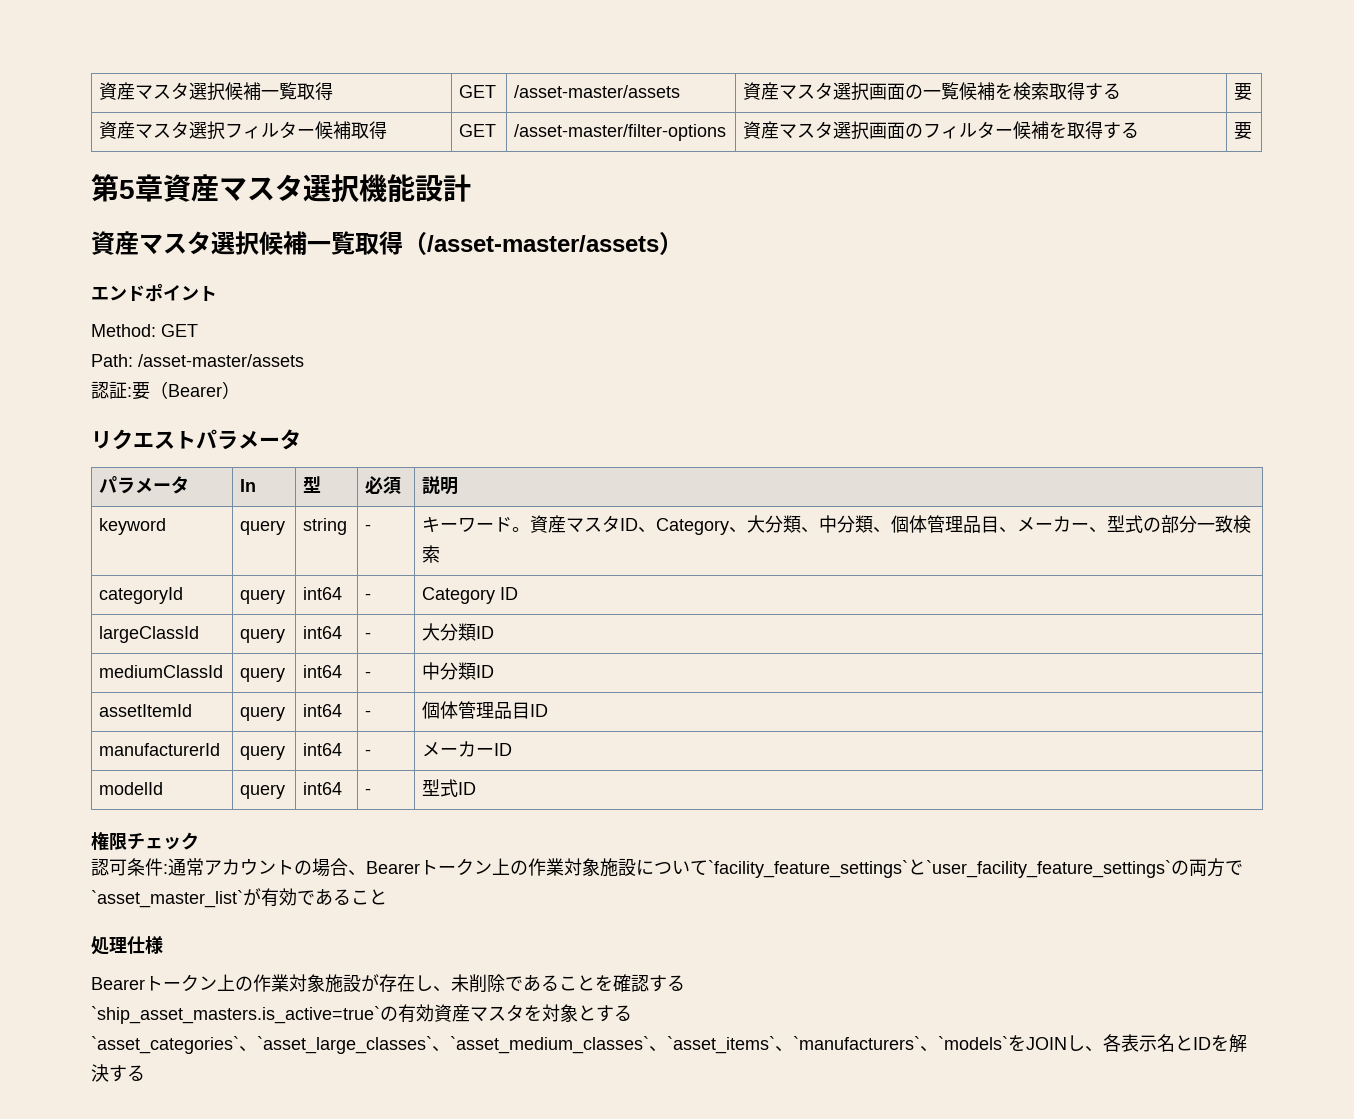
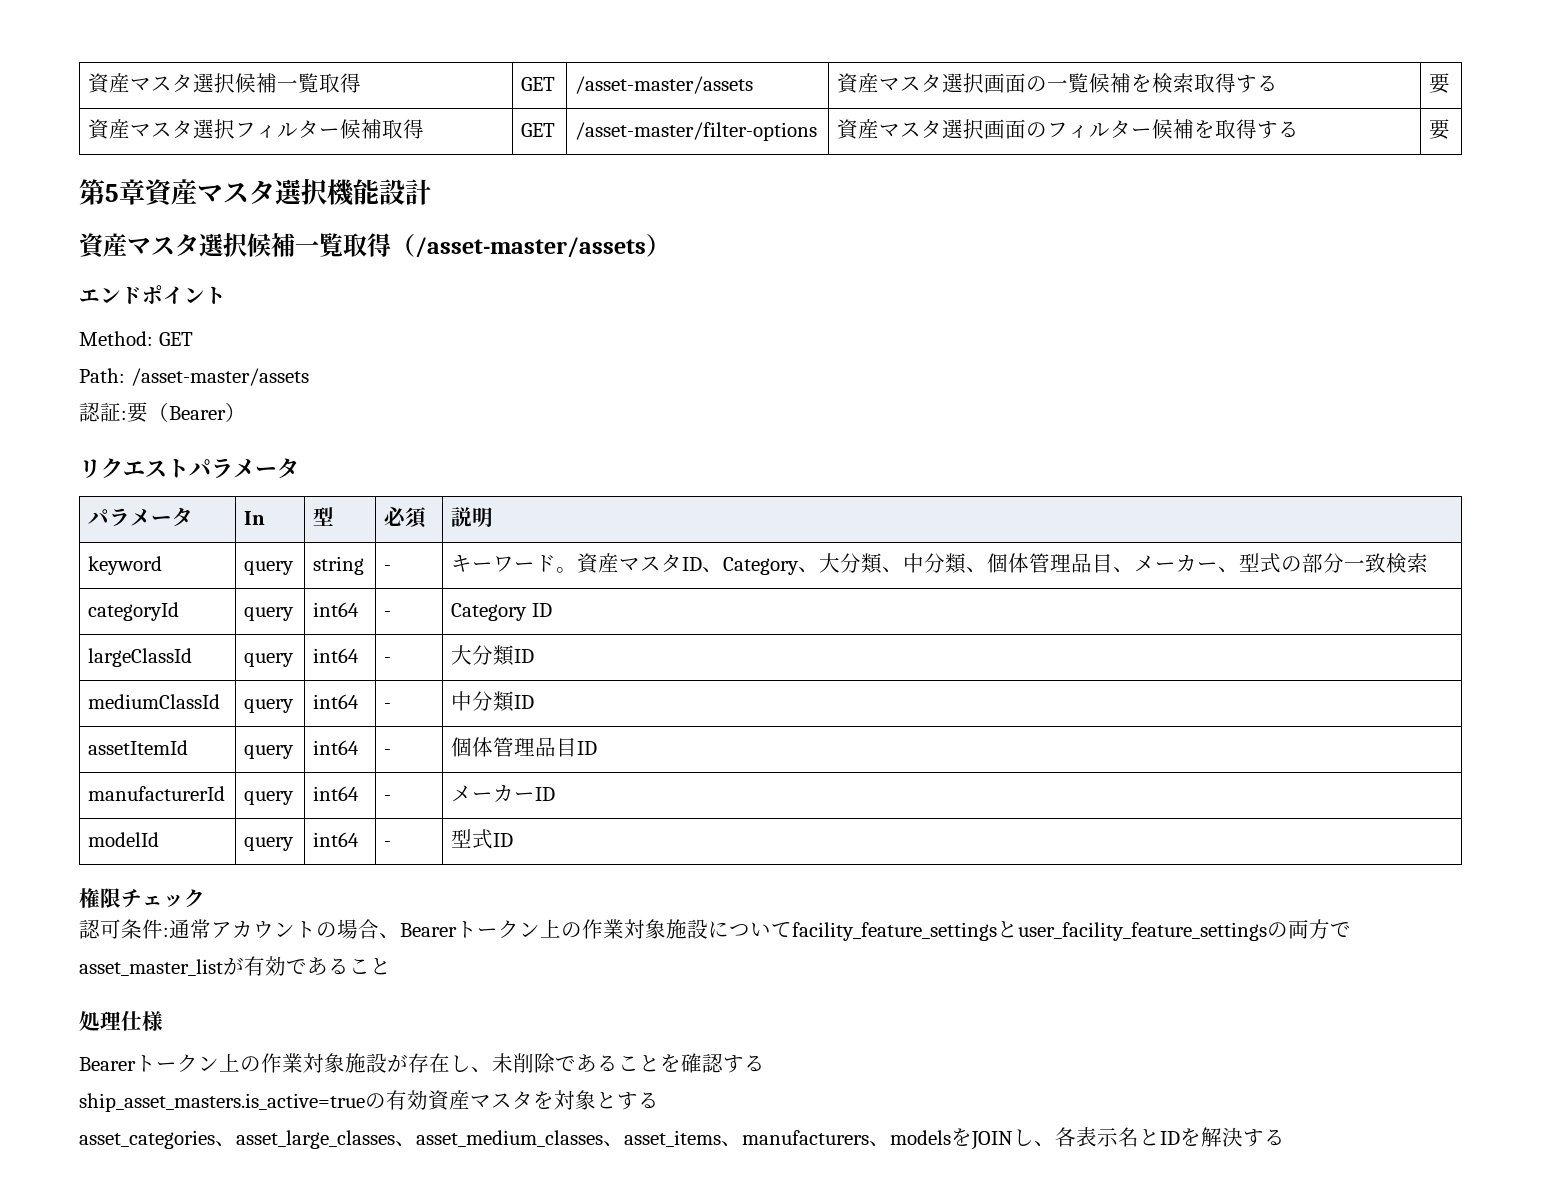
[708,859,1171,878] `facility_feature_settings`と`user_facility_feature_settings` -> [792,921,1267,941] facility_feature_settingsとuser_facility_feature_settings
[91,890,243,908] `asset_master_list` -> [79,959,223,976] asset_master_list
[91,1006,380,1024] `ship_asset_masters.is_active=true` -> [79,1093,365,1112] ship_asset_masters.is_active=true
[91,1036,1008,1054] `asset_categories`、`asset_large_classes`、`asset_medium_classes`、`asset_items`、`manufacturers`、`models` -> [79,1130,951,1149] asset_categories、asset_large_classes、asset_medium_classes、asset_items、manufacturers、models

